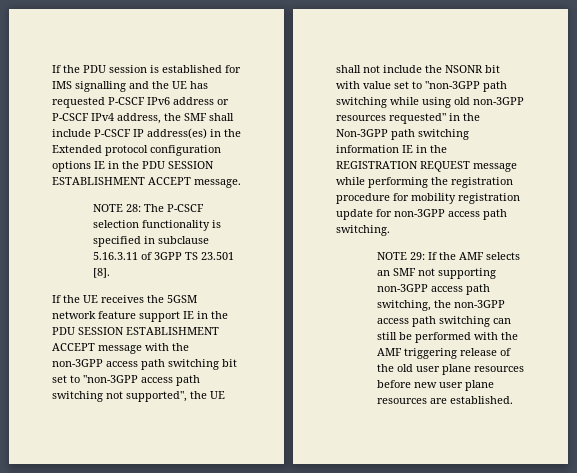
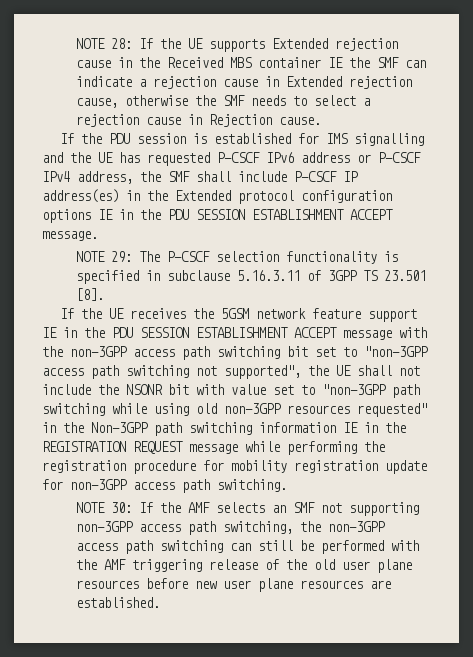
(52, 69) none -> [75,38,398,52] [75,57,426,68] [75,76,412,89] [75,95,370,108] [75,114,321,127] NOTE 28: If the UE supports Extended rejection cause in the Received MBS container IE the SMF can indicate a rejection cause in Extended rejection cause, otherwise the SMF needs to select a rejection cause in Rejection cause. //
[125,204,141,212] 28: -> [110,251,132,262] 29:
[409,252,425,260] 29: -> [110,502,132,513] 30:

